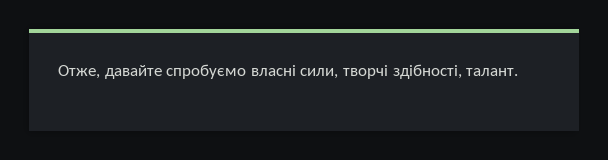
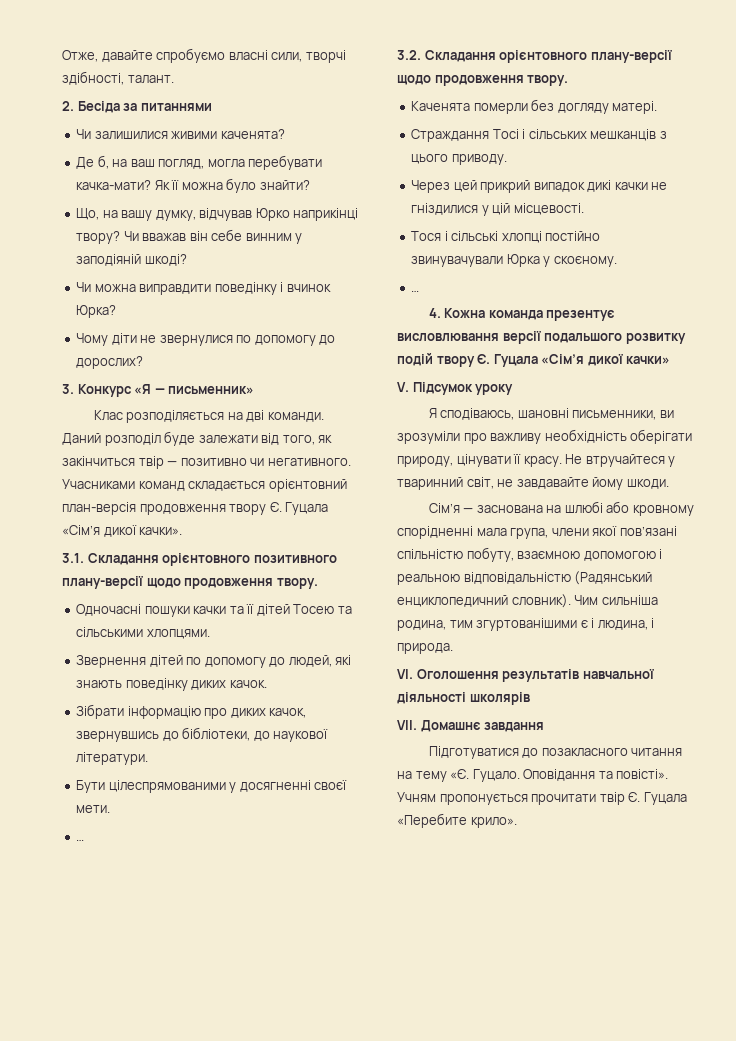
(519, 72) none -> [62,101,212,113] [76,129,285,140] [76,155,323,170] [76,178,310,193] [76,208,359,221] [76,229,303,244] [76,254,187,266] [76,282,331,295] [76,305,117,318] [76,333,336,346] [76,356,144,369] [62,384,255,397] [93,410,324,423] [62,431,333,446] [62,456,351,469] [62,479,347,492] [62,502,329,515] [62,525,183,537] [62,553,337,566] [62,576,318,589] [76,604,352,617] [76,627,210,639] [76,655,352,668] [76,678,267,691] [76,704,307,719] [76,727,329,742] [76,752,149,765] [76,780,348,793] [76,805,111,813] [76,839,85,841] [397,50,672,63] [397,75,569,86] [411,99,658,114] [411,129,667,142] [411,154,507,165] [411,180,668,193] [411,203,584,216] [411,231,601,243] [411,254,617,267] [411,290,420,292] [428,308,616,321] [397,331,686,344] [397,353,671,367] [397,382,514,395] [428,408,674,420] [397,429,693,444] [397,454,676,467] [397,477,669,490] [428,501,694,516] [397,526,677,539] [397,547,663,562] [397,571,653,585] [397,594,658,608] [397,618,655,631] [397,643,453,654] [397,669,654,682] [397,692,530,705] [397,720,545,732] [428,746,683,759] [397,769,669,782] [397,792,687,805] [397,813,517,828] // 2. Бесіда за питаннями // Чи залишилися живими каченята? // Де б, на ваш погляд, могла перебувати качка-мати? Як її можна було знайти? // Що, на вашу думку, відчував Юрко наприкінці твору? Чи вважав він себе винним у заподіяній шкоді? // Чи можна виправдити поведінку і вчинок Юрка? // Чому діти не звернулися по допомогу до дорослих? // 3. Конкурс «Я — письменник» // Клас розподіляється на дві команди. Даний розподіл буде залежати від того, як закінчиться твір — позитивно чи негативного. Учасниками команд складається орієнтовний план-версія продовження твору Є. Гуцала «Сім’я дикої качки». // 3.1. Складання орієнтовного позитивного плану-версії щодо продовження твору. // Одночасні пошуки качки та її дітей Тосею та сільськими хлопцями. // Звернення дітей по допомогу до людей, які знають поведінку диких качок. // Зібрати інформацію про диких качок, звернувшись до бібліотеки, до наукової літератури. // Бути цілеспрямованими у досягненні своєї мети. // … // 3.2. Складання орієнтовного плану-версії щодо продовження твору. // Каченята померли без догляду матері. // Страждання Тосі і сільських мешканців з цього приводу. // Через цей прикрий випадок дикі качки не гніздилися у цій місцевості. // Тося і сільські хлопці постійно звинувачували Юрка у скоєному. // … // 4. Кожна команда презентує висловлювання версії подальшого розвитку подій твору Є. Гуцала «Сім’я дикої качки» // V. Підсумок уроку // Я сподіваюсь, шановні письменники, ви зрозуміли про важливу необхідність оберігати природу, цінувати її красу. Не втручайтеся у тваринний світ, не завдавайте йому шкоди. // Сім’я — заснована на шлюбі або кровному спорідненні мала група, члени якої пов’язані спільністю побуту, взаємною допомогою і реальною відповідальністю (Радянський енциклопедичний словник). Чим сильніша родина, тим згуртованішими є і людина, і природа. // VІ. Оголошення результатів навчальної діяльності школярів // VІІ. Домашнє завдання // Підготуватися до позакласного читання на тему «Є. Гуцало. Оповідання та повісті». Учням пропонується прочитати твір Є. Гуцала «Перебите крило».

